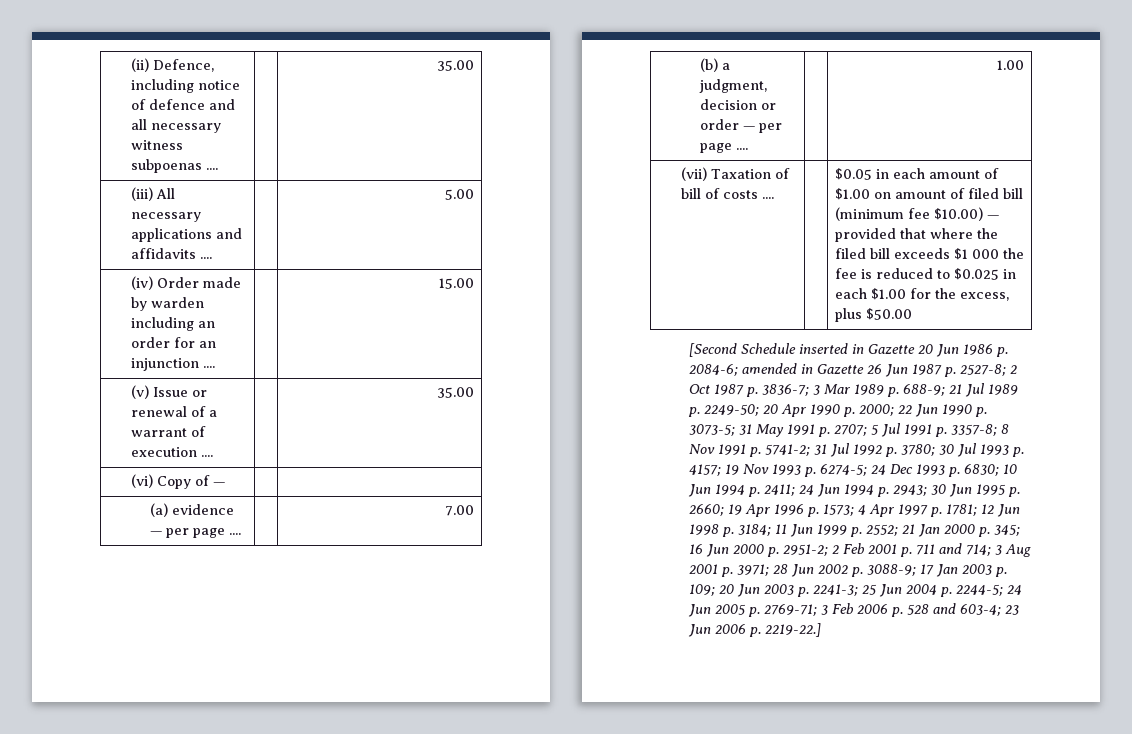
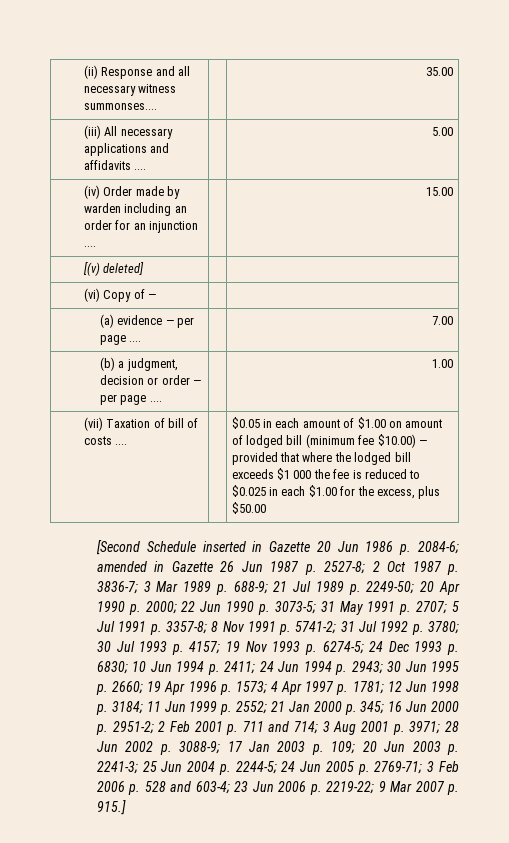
[152,59,214,72] [130,79,240,93] [130,99,205,110] Defence, including notice of defence -> [101,67,153,79] Response
[130,159,218,173] subpoenas .... -> [83,103,157,110] summonses....
[130,385,207,399] [130,406,217,417] [130,426,206,437] [130,447,213,457] [437,387,475,398] (v) Issue or renewal of a warrant of execution .... | | 35.00 -> [82,262,145,276] [(v) deleted] | |
[967,188,999,199] filed -> [245,435,283,448] lodged
[834,248,866,259] filed -> [354,452,392,465] lodged
[764,623,821,637] 2219-22.] -> [326,781,459,795] [96,800,126,815] 2219-22; 9 Mar 2007 p. 915.]

